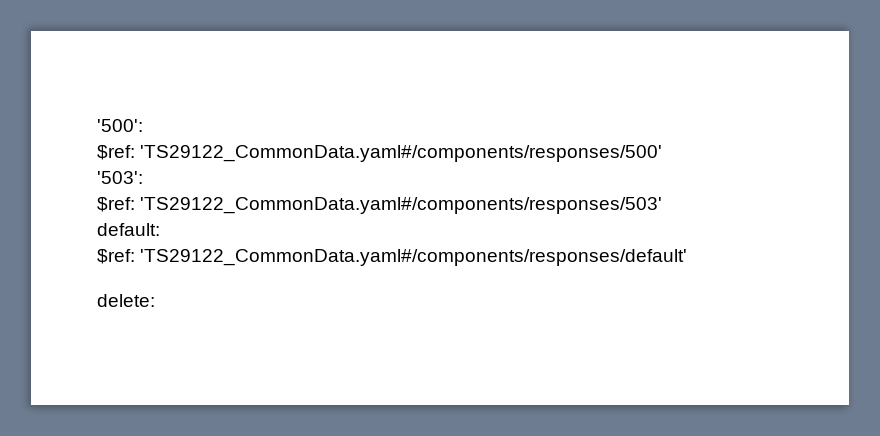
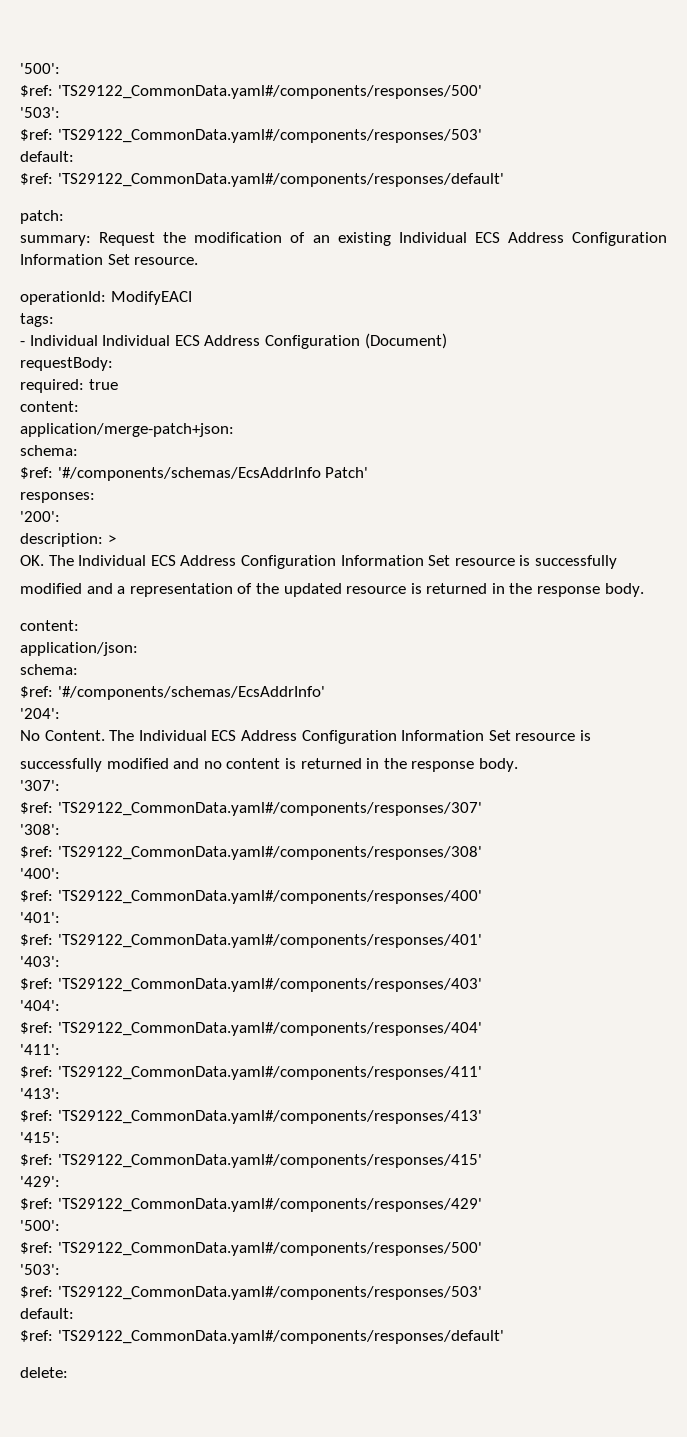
[97,119,143,132] [97,145,663,162] [97,171,143,184] [97,197,663,214] [97,223,160,236] [97,249,688,266] '500': // $ref: 'TS29122_CommonData.yaml#/components/responses/500' // '503': // $ref: 'TS29122_CommonData.yaml#/components/responses/503' // default: // $ref: 'TS29122_CommonData.yaml#/components/responses/default' -> [20,63,60,74] [20,85,482,99] [20,107,60,118] [20,129,482,143] [20,151,74,162] [20,173,504,187] [20,210,64,224] [20,232,668,246] [20,254,199,265] [20,291,192,305] [20,313,54,327] [20,333,447,349] [20,357,113,371] [20,379,118,393] [20,401,79,412] [20,423,234,437] [20,445,78,456] [20,467,369,481] [20,492,95,503] [20,511,60,522] [20,533,116,547] [20,555,617,569] [20,583,644,597] [20,620,79,631] [20,642,138,656] [20,664,78,675] [20,686,325,700] [20,708,60,719] [20,730,591,744] [20,758,518,772] [20,780,60,791] [20,802,482,816] [20,824,60,835] [20,846,482,860] [20,868,60,879] [20,890,482,904] [20,912,60,923] [20,934,482,948] [20,956,60,967] [20,978,482,992] [20,1000,60,1011] [20,1022,482,1036] [20,1044,60,1055] [20,1066,482,1080] [20,1088,60,1099] [20,1110,482,1124] [20,1132,60,1143] [20,1154,482,1168] [20,1176,60,1187] [20,1198,482,1212] [20,1220,60,1231] [20,1242,482,1256] [20,1264,60,1275] [20,1286,482,1300] [20,1308,74,1319] [20,1330,504,1344] '500': // $ref: 'TS29122_CommonData.yaml#/components/responses/500' // '503': // $ref: 'TS29122_CommonData.yaml#/components/responses/503' // default: // $ref: 'TS29122_CommonData.yaml#/components/responses/default' // patch: // summary: Request the modification of an existing Individual ECS Address Configuration Information Set resource. // operationId: ModifyEACI // tags: // - Individual Individual ECS Address Configuration (Document) // requestBody: // required: true // content: // application/merge-patch+json: // schema: // $ref: '#/components/schemas/EcsAddrInfo Patch' // responses: // '200': // description: > // OK. The Individual ECS Address Configuration Information Set resource is successfully // modified and a representation of the updated resource is returned in the response body. // content: // application/json: // schema: // $ref: '#/components/schemas/EcsAddrInfo' // '204': // No Content. The Individual ECS Address Configuration Information Set resource is // successfully modified and no content is returned in the response body. // '307': // $ref: 'TS29122_CommonData.yaml#/components/responses/307' // '308': // $ref: 'TS29122_CommonData.yaml#/components/responses/308' // '400': // $ref: 'TS29122_CommonData.yaml#/components/responses/400' // '401': // $ref: 'TS29122_CommonData.yaml#/components/responses/401' // '403': // $ref: 'TS29122_CommonData.yaml#/components/responses/403' // '404': // $ref: 'TS29122_CommonData.yaml#/components/responses/404' // '411': // $ref: 'TS29122_CommonData.yaml#/components/responses/411' // '413': // $ref: 'TS29122_CommonData.yaml#/components/responses/413' // '415': // $ref: 'TS29122_CommonData.yaml#/components/responses/415' // '429': // $ref: 'TS29122_CommonData.yaml#/components/responses/429' // '500': // $ref: 'TS29122_CommonData.yaml#/components/responses/500' // '503': // $ref: 'TS29122_CommonData.yaml#/components/responses/503' // default: // $ref: 'TS29122_CommonData.yaml#/components/responses/default'

